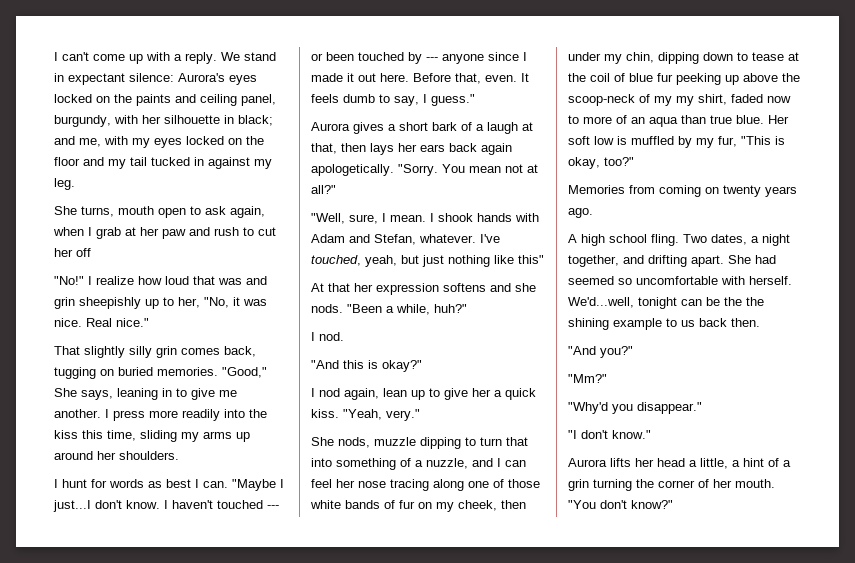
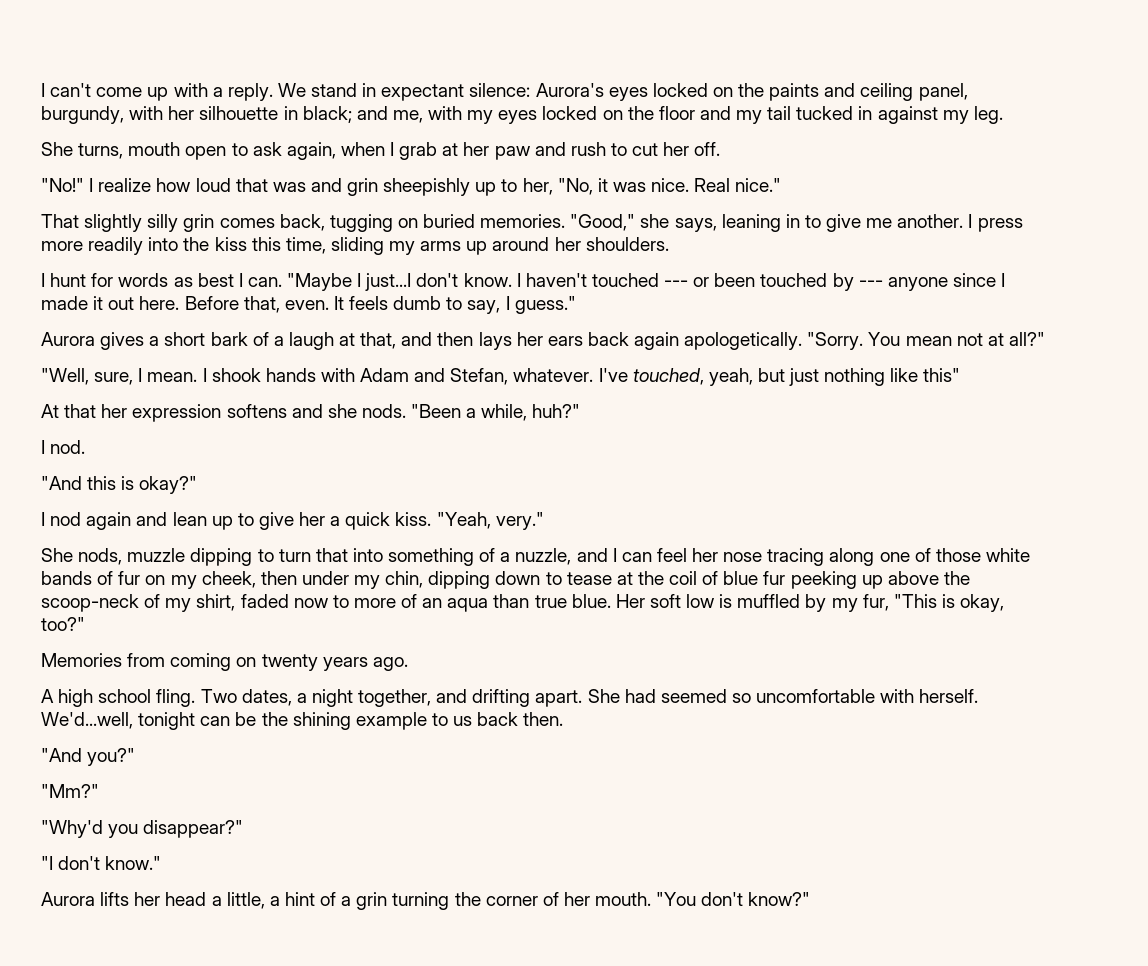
[76,248,91,257] off -> [694,142,721,156] off.
[54,388,77,397] She -> [640,214,670,228] she
(337, 148) none -> [401,332,433,346] and
[344,388,379,400] again, -> [86,512,168,530] again and
[676,96,694,106] my -> (192, 605) none
[746,297,764,306] the -> (288, 719) none
[637,402,702,414] disappear." -> [143,820,244,838] disappear?"

